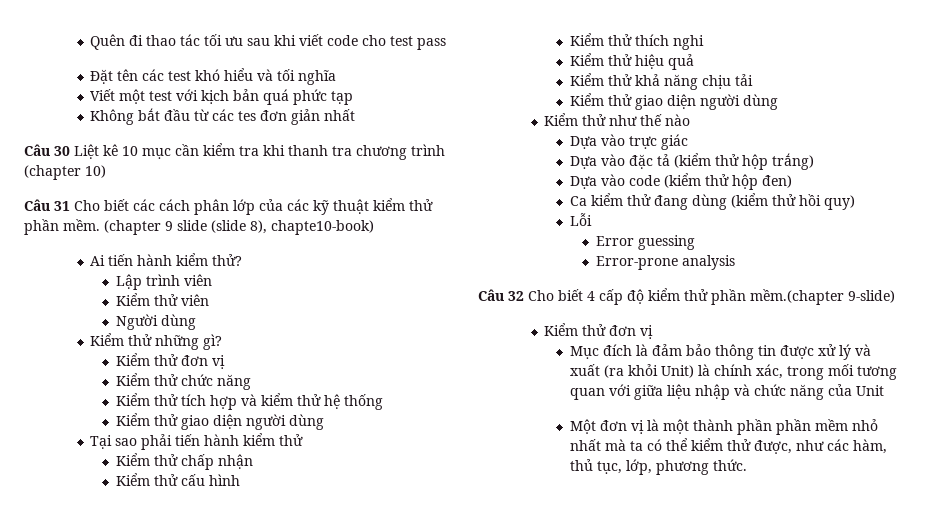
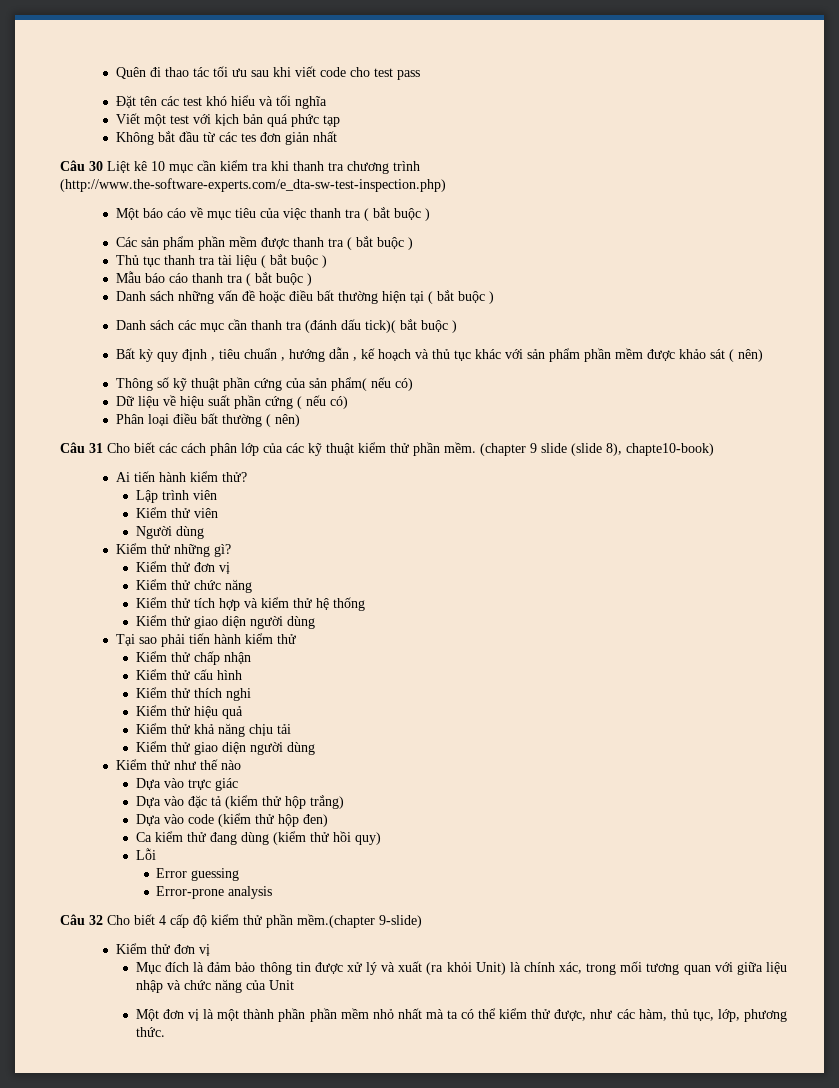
[24,165,106,180] (chapter 10) -> [60,178,446,192] [115,207,430,221] [115,236,413,250] [115,254,327,268] [115,271,312,286] [115,290,494,304] [115,319,457,333] [115,347,763,362] [115,377,413,391] [115,395,348,409] [115,413,300,427] (http://www.the-software-experts.com/e_dta-sw-test-inspection.php) // Một báo cáo về mục tiêu của việc thanh tra ( bắt buộc ) // Các sản phẩm phần mềm được thanh tra ( bắt buộc ) // Thủ tục thanh tra tài liệu ( bắt buộc ) // Mẫu báo cáo thanh tra ( bắt buộc ) // Danh sách những vấn đề hoặc điều bất thường hiện tại ( bắt buộc ) // Danh sách các mục cần thanh tra (đánh dấu tick)( bắt buộc ) // Bất kỳ quy định , tiêu chuẩn , hướng dẫn , kế hoạch và thủ tục khác với sản phẩm phần mềm được khảo sát ( nên) // Thông số kỹ thuật phần cứng của sản phẩm( nếu có) // Dữ liệu về hiệu suất phần cứng ( nếu có) // Phân loại điều bất thường ( nên)

